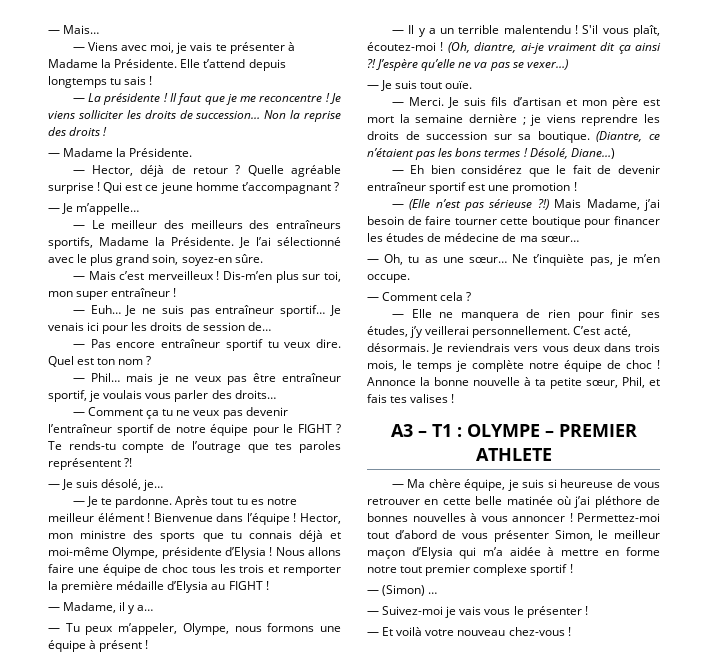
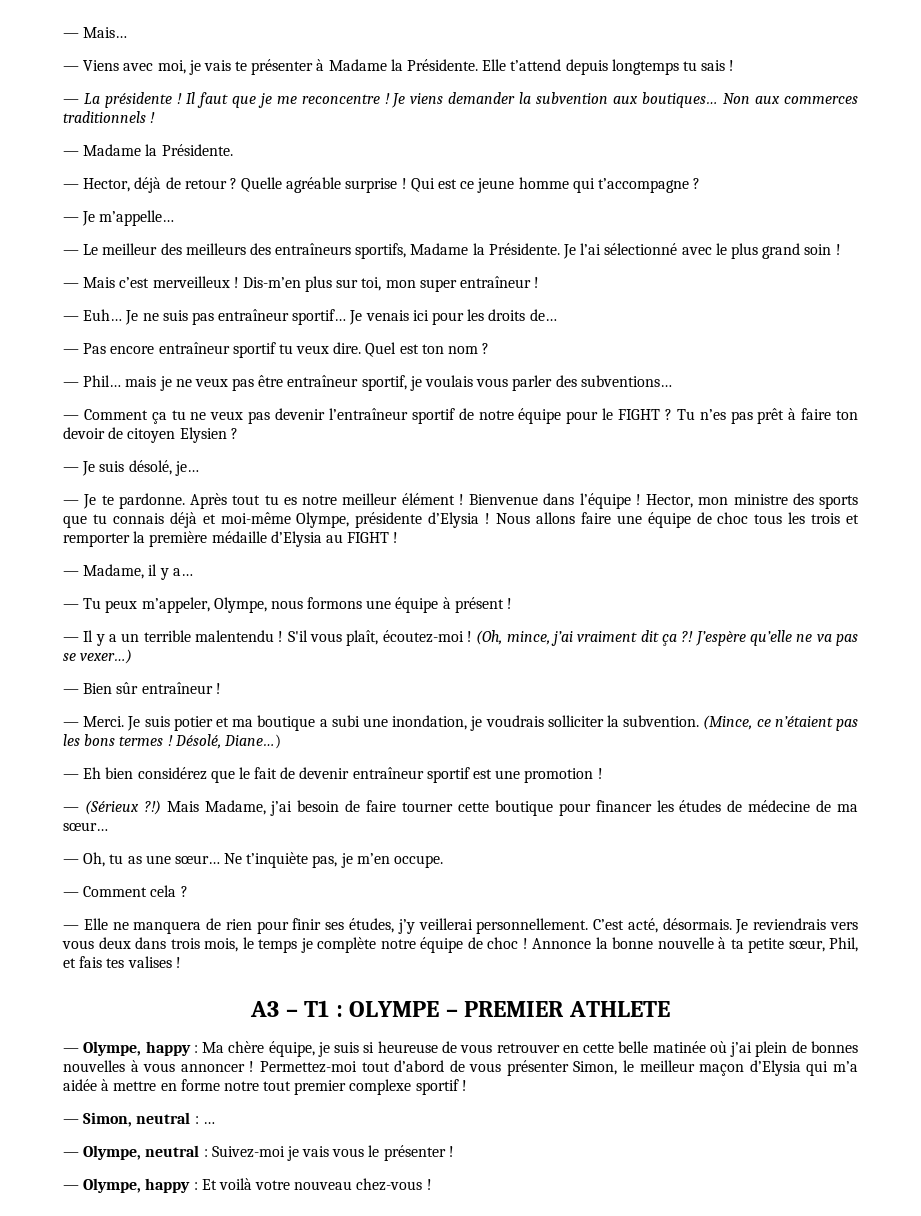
[78,110,341,122] [48,127,101,136] solliciter les droits de succession… Non la reprise des droits -> [448,92,859,108] [63,111,146,123] demander la subvention aux boutiques… Non aux commerces traditionnels
[241,182,331,194] t’accompagnant -> [572,178,689,193] qui t’accompagne
[152,254,263,266] soin, soyez-en sûre. -> [804,244,841,255] soin !
[185,322,245,331] de session -> (526, 315) none
[234,390,276,399] droits… -> [580,375,672,387] subventions…
[48,441,341,453] [48,458,133,470] Te rends-tu compte de l’outrage que tes paroles représentent ?! -> [676,408,858,424] [63,427,238,443] Tu n’es pas prêt à faire ton devoir de citoyen Elysien ?
[474,42,544,54] diantre, ai-je -> [506,631,573,646] mince, j’ai
[635,43,661,51] ainsi -> (677, 640) none
[381,80,473,91] Je suis tout ouïe. -> [83,682,221,694] Bien sûr entraîneur !
[491,97,660,109] [367,114,660,126] [367,131,643,143] fils d’artisan et mon père est mort la semaine dernière ; je viens reprendre les droits de succession sur sa boutique. (Diantre, -> [173,715,753,731] potier et ma boutique a subi une inondation, je voudrais solliciter la subvention. (Mince,
[409,199,533,211] (Elle n’est pas sérieuse -> [84,800,139,815] (Sérieux
(404, 486) none -> [83,1041,198,1056] Olympe, happy :
[594,496,642,508] pléthore -> [755,1041,788,1057] plein
[382,585,426,596] (Simon) -> [83,1112,199,1127] Simon, neutral :
(379, 613) none -> [83,1145,208,1160] Olympe, neutral :
(379, 634) none -> [83,1178,198,1193] Olympe, happy :

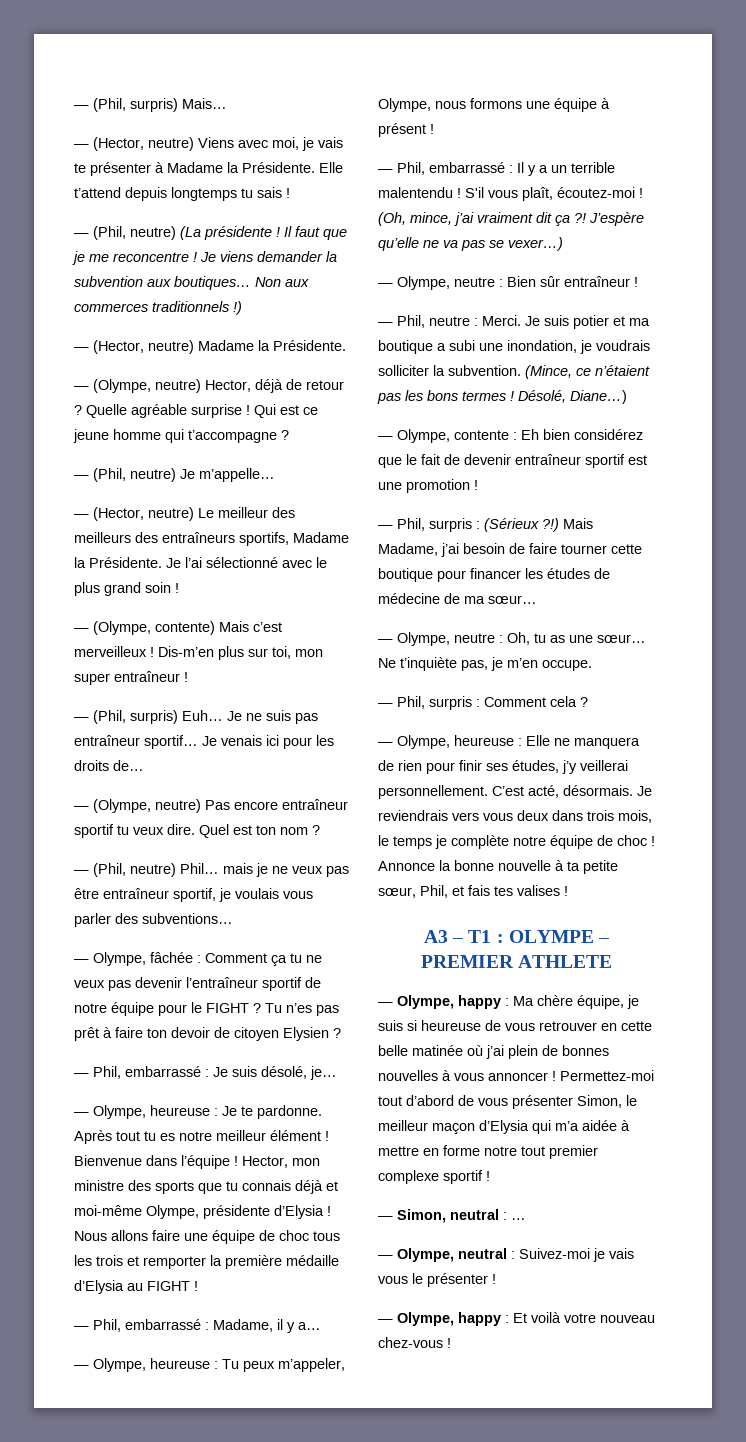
[63,33,79,38] — -> [74,98,178,112] — (Phil, surpris)
(79, 68) none -> [93,137,194,151] (Hector, neutre)
[83,93,100,104] La -> [93,226,201,240] (Phil, neutre) (La
[150,112,156,123] [63,151,79,156] ! // — -> [233,301,242,315] [74,340,194,354] !) // — (Hector, neutre)
(79, 186) none -> [93,379,201,393] (Olympe, neutre)
(79, 219) none -> [93,468,176,482] (Phil, neutre)
(79, 252) none -> [93,507,194,521] (Hector, neutre)
(79, 285) none -> [93,621,215,635] (Olympe, contente)
(79, 318) none -> [93,710,178,724] (Phil, surpris)
(79, 351) none -> [93,799,201,813] (Olympe, neutre)
(79, 384) none -> [93,863,176,877] (Phil, neutre)
(79, 417) none -> [93,952,201,966] Olympe, fâchée :
(79, 469) none -> [93,1066,209,1079] Phil, embarrassé :
(79, 502) none -> [93,1105,218,1119] Olympe, heureuse :
(79, 573) none -> [93,1319,209,1332] Phil, embarrassé :
(79, 606) none -> [93,1358,218,1372] Olympe, heureuse :
(79, 639) none -> [397,162,513,175] Phil, embarrassé :
(79, 691) none -> [397,276,503,290] Olympe, neutre :
(79, 724) none -> [397,315,478,328] Phil, neutre :
(79, 776) none -> [397,429,517,443] Olympe, contente :
(79, 809) none -> [397,518,480,532] Phil, surpris :
(79, 861) none -> [397,632,503,646] Olympe, neutre :
(79, 894) none -> [397,696,480,710] Phil, surpris :
(79, 927) none -> [397,735,522,749] Olympe, heureuse :

